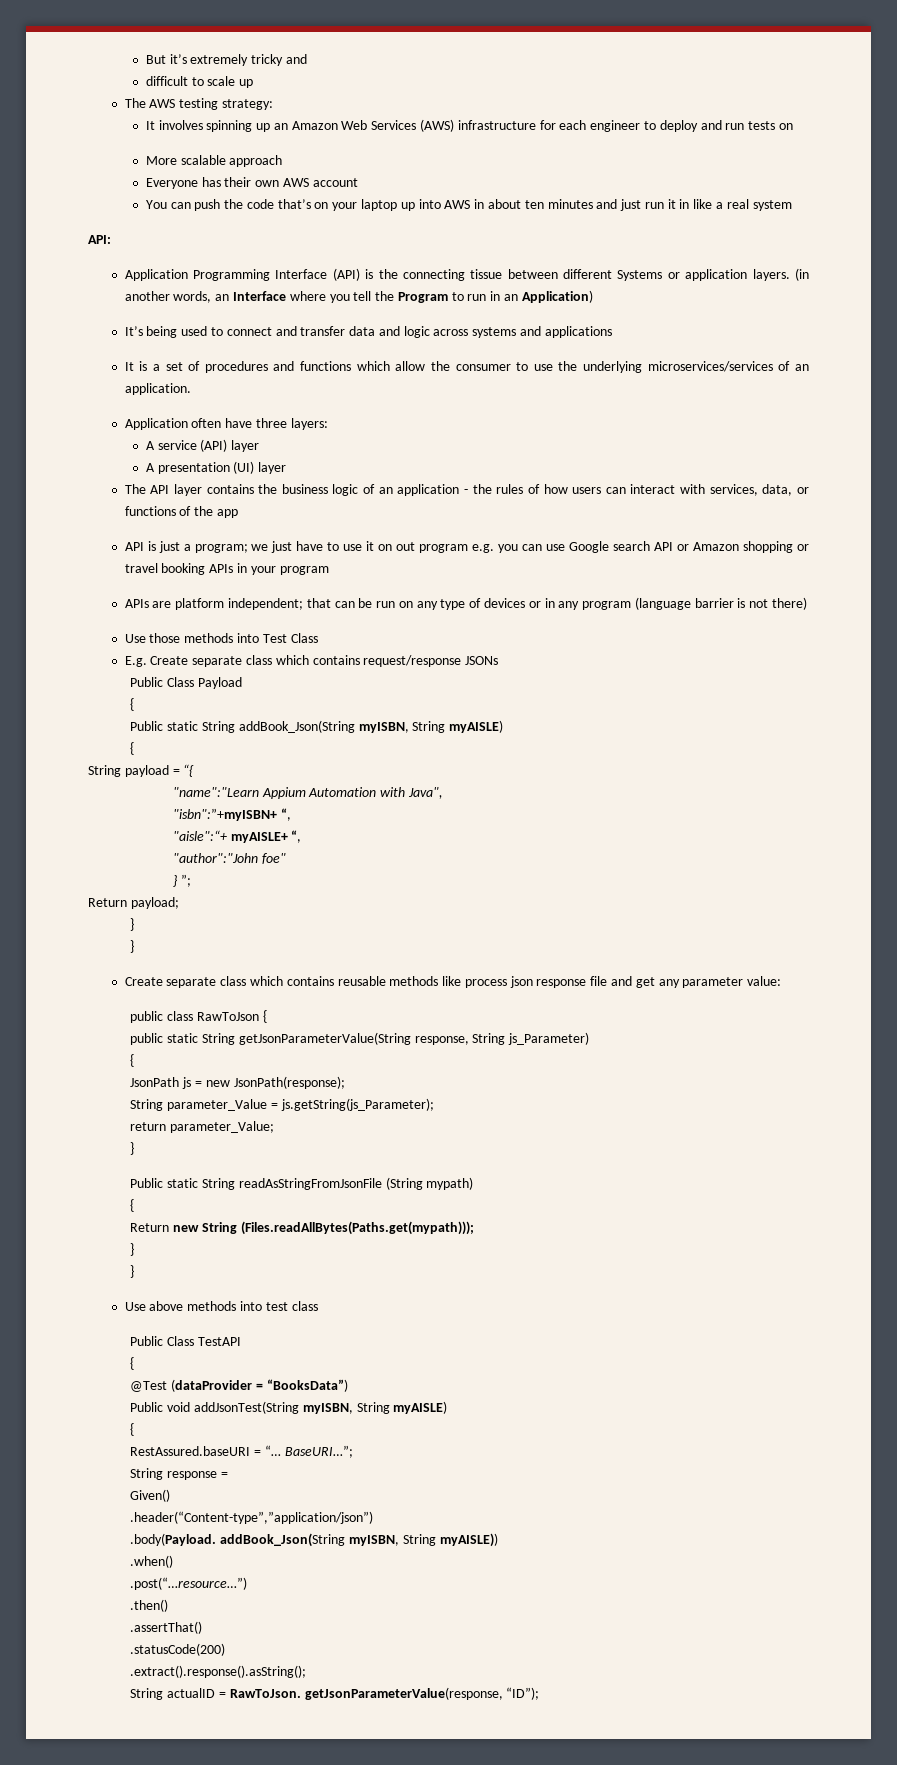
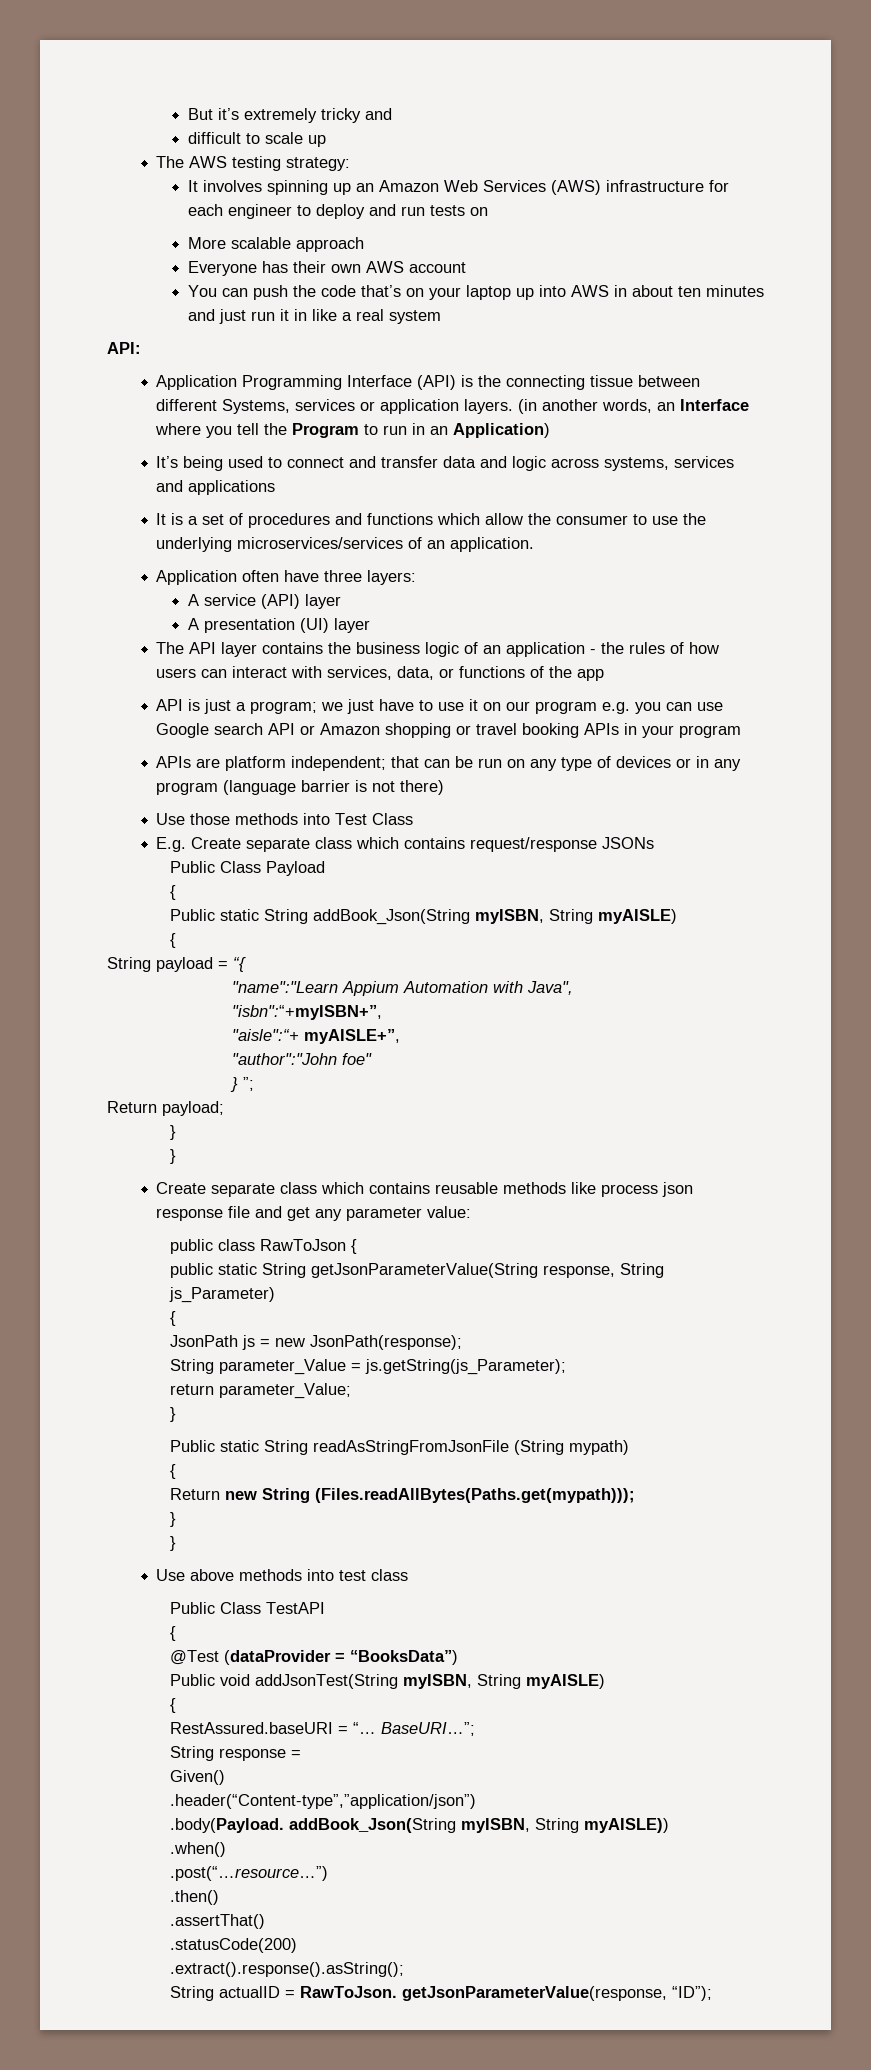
[617,270,663,281] Systems -> [222,399,356,414] Systems, services
[472,327,517,338] systems -> [604,456,735,471] systems, services
[396,542,416,551] out -> [506,701,531,711] our
[172,808,291,821] "isbn":”+myISBN+ “, -> [232,1005,383,1020] "isbn":“+myISBN+”,
[230,830,302,843] myAISLE+ “, -> [304,1029,401,1044] myAISLE+”,

